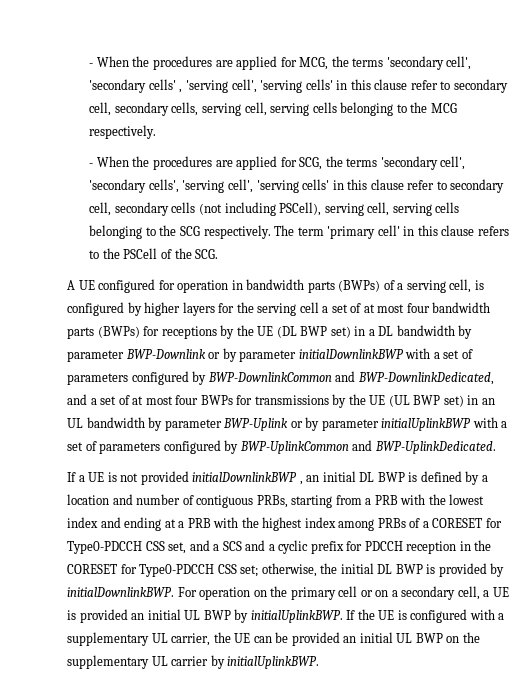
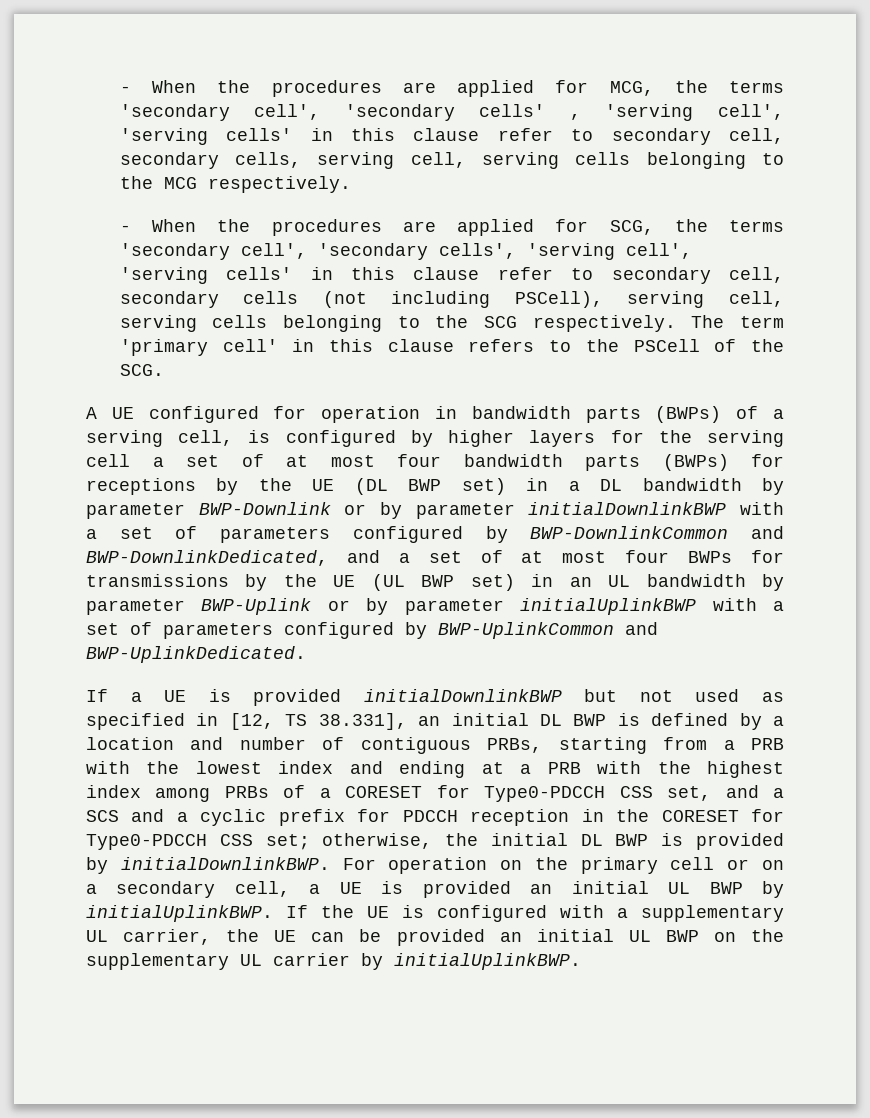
[120,473,139,482] not -> (231, 695) none
[299,481,303,485] , -> [584,689,784,702] [86,713,407,730] but not used as specified in [12, TS 38.331],

